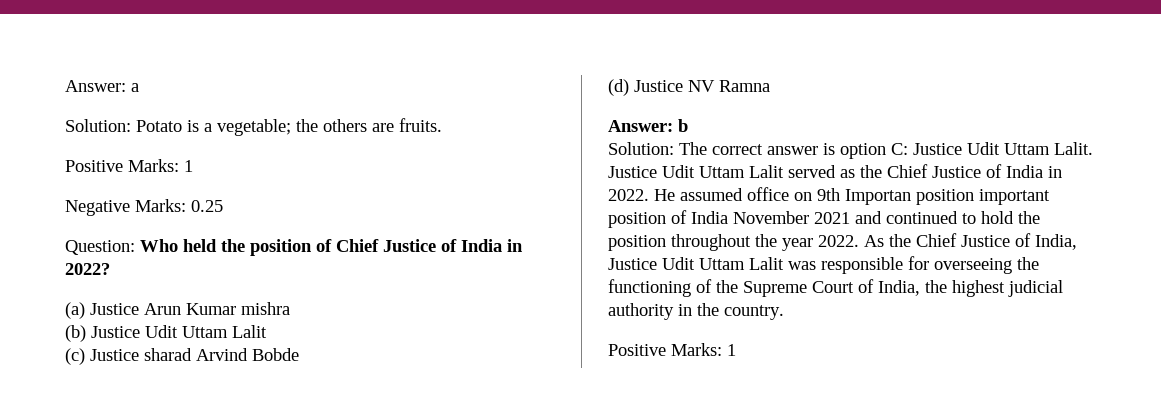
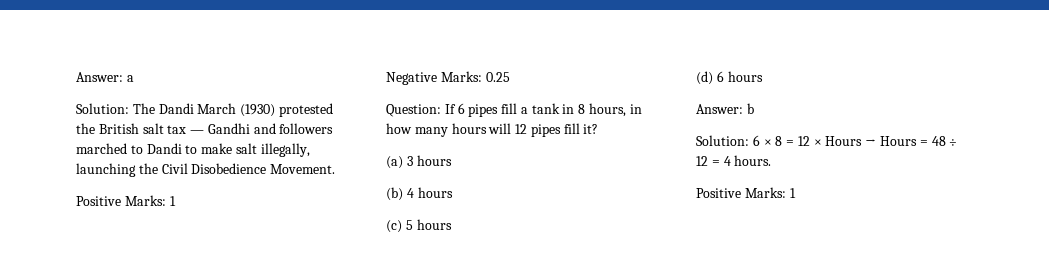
[136,118,442,136] Potato is a vegetable; the others are fruits. -> [132,103,333,117] [76,123,334,134] [76,143,310,157] [76,163,336,177] The Dandi March (1930) protested the British salt tax — Gandhi and followers marched to Dandi to make salt illegally, launching the Civil Disobedience Movement.
[140,239,523,256] [65,263,110,275] [65,302,290,319] [65,325,267,342] [65,348,299,365] [608,79,770,96] [608,119,688,132] [608,142,1093,159] [608,164,1062,178] [608,187,1050,205] [608,210,1040,228] [608,233,1077,251] [608,256,1039,274] [608,279,1063,297] [608,303,784,320] Who held the position of Chief Justice of India in 2022? // (a) Justice Arun Kumar mishra // (b) Justice Udit Uttam Lalit // (c) Justice sharad Arvind Bobde // (d) Justice NV Ramna // Answer: b // Solution: The correct answer is option C: Justice Udit Uttam Lalit. Justice Udit Uttam Lalit served as the Chief Justice of India in 2022. He assumed office on 9th Importan position important position of India November 2021 and continued to hold the position throughout the year 2022. As the Chief Justice of India, Justice Udit Uttam Lalit was responsible for overseeing the functioning of the Supreme Court of India, the highest judicial authority in the country. -> [444,103,642,117] [386,123,599,137] [386,155,452,169] [386,187,453,201] [386,219,452,233] [696,71,763,85] [696,103,754,114] [696,135,958,146] [696,155,772,166] If 6 pipes fill a tank in 8 hours, in how many hours will 12 pipes fill it? // (a) 3 hours // (b) 4 hours // (c) 5 hours // (d) 6 hours // Answer: b // Solution: 6 × 8 = 12 × Hours → Hours = 48 ÷ 12 = 4 hours.

